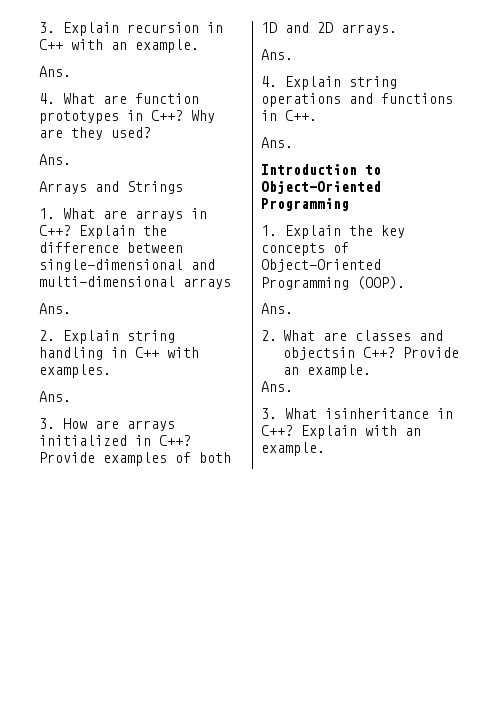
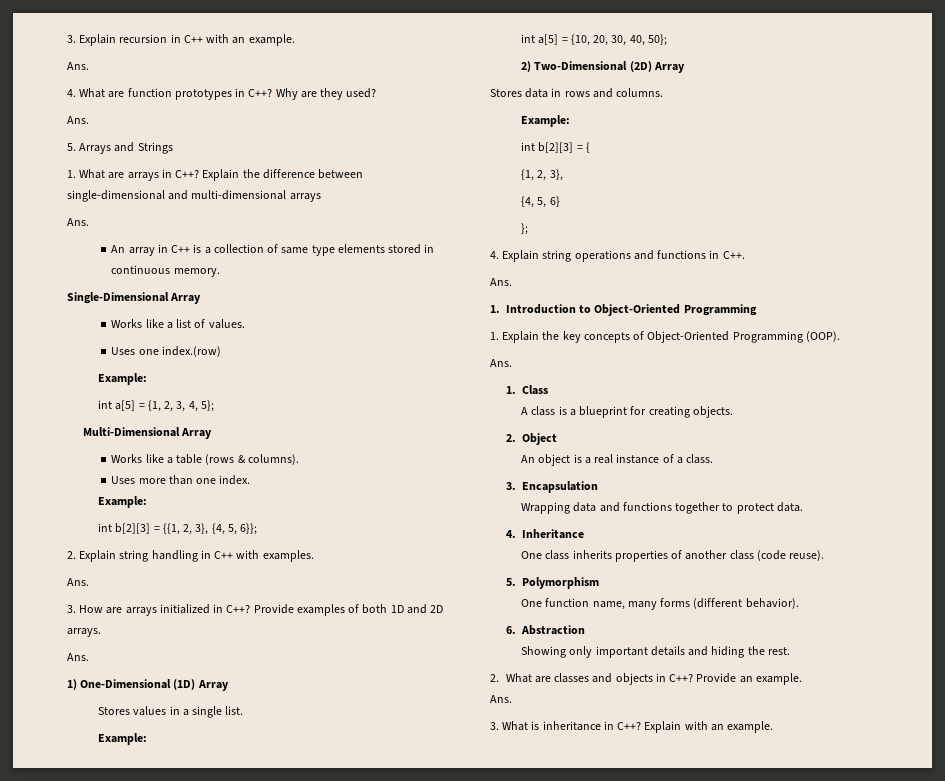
(71, 159) none -> [67,143,76,151] 5.
(71, 308) none -> [111,244,435,256] [111,265,220,277] [67,292,202,304] [111,319,245,329] [111,346,221,357] [98,373,148,385] [98,400,214,412] [82,427,212,439] [111,454,299,465] [111,475,251,485] [98,496,148,508] [98,523,258,535] // An array in C++ is a collection of same type elements stored in continuous memory. // Single-Dimensional Array // Works like a list of values. // Uses one index.(row) // Example: // int a[5] = {1, 2, 3, 4, 5}; // Multi-Dimensional Array // Works like a table (rows & columns). // Uses more than one index. // Example: // int b[2][3] = {{1, 2, 3}, {4, 5, 6}};
(293, 54) none -> [67,679,229,691] [98,706,244,718] [98,733,148,745] [521,34,667,46] [521,61,685,73] [490,88,664,98] [521,115,571,127] [521,142,590,153] [521,169,563,181] [521,196,560,208] [521,223,529,235] // 1) One-Dimensional (1D) Array // Stores values in a single list. // Example: // int a[5] = {10, 20, 30, 40, 50}; // 2) Two-Dimensional (2D) Array // Stores data in rows and columns. // Example: // int b[2][3] = { // {1, 2, 3}, // {4, 5, 6} // };
(293, 142) none -> [490,305,500,313] 1.
(293, 308) none -> [505,385,548,395] [521,406,733,418] [505,433,557,445] [521,454,714,466] [505,481,598,493] [521,502,803,514] [505,529,584,539] [521,550,825,562] [505,577,599,589] [521,598,799,610] [505,625,585,635] [521,646,790,658] // 1. Class // A class is a blueprint for creating objects. // 2. Object // An object is a real instance of a class. // 3. Encapsulation // Wrapping data and functions together to protect data. // 4. Inheritance // One class inherits properties of another class (code reuse). // 5. Polymorphism // One function name, many forms (different behavior). // 6. Abstraction // Showing only important details and hiding the rest.
[282,347,355,360] objectsin -> [615,673,666,685] objects in
[325,408,429,419] isinheritance -> [531,721,601,731] is inheritance

